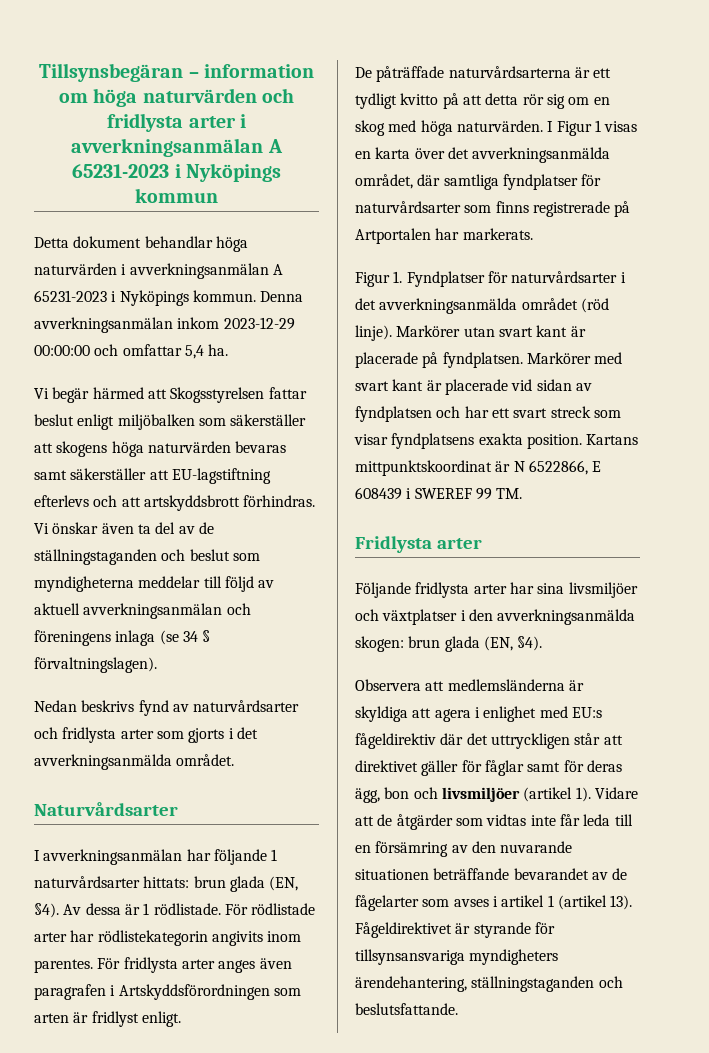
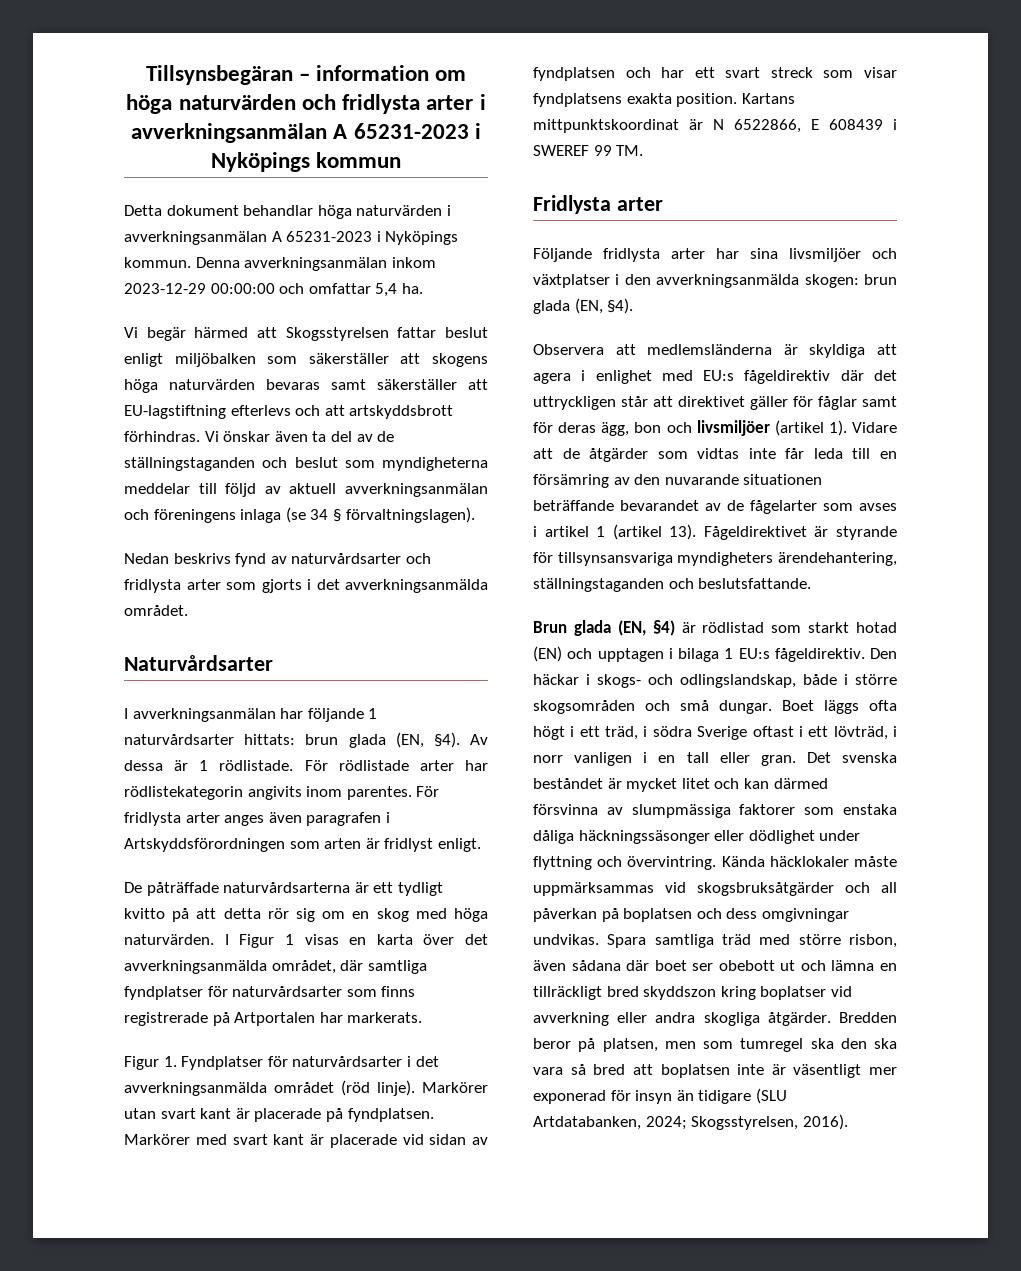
(458, 1009) none -> [533,620,897,636] [533,646,897,662] [533,674,897,688] [533,700,897,714] [533,726,897,740] [533,752,897,766] [533,778,828,792] [533,804,897,818] [533,830,861,844] [533,856,897,870] [533,882,897,896] [533,908,849,922] [533,934,897,948] [533,960,897,971] [533,986,852,1000] [533,1012,897,1026] [533,1038,897,1052] [533,1064,897,1078] [533,1088,787,1104] [533,1114,848,1130] // Brun glada (EN, §4) är rödlistad som starkt hotad (EN) och upptagen i bilaga 1 EU:s fågeldirektiv. Den häckar i skogs- och odlingslandskap, både i större skogsområden och små dungar. Boet läggs ofta högt i ett träd, i södra Sverige oftast i ett lövträd, i norr vanligen i en tall eller gran. Det svenska beståndet är mycket litet och kan därmed försvinna av slumpmässiga faktorer som enstaka dåliga häckningssäsonger eller dödlighet under flyttning och övervintring. Kända häcklokaler måste uppmärksammas vid skogsbruksåtgärder och all påverkan på boplatsen och dess omgivningar undvikas. Spara samtliga träd med större risbon, även sådana där boet ser obebott ut och lämna en tillräckligt bred skyddszon kring boplatser vid avverkning eller andra skogliga åtgärder. Bredden beror på platsen, men som tumregel ska den ska vara så bred att boplatsen inte är väsentligt mer exponerad för insyn än tidigare (SLU Artdatabanken, 2024; Skogsstyrelsen, 2016).

